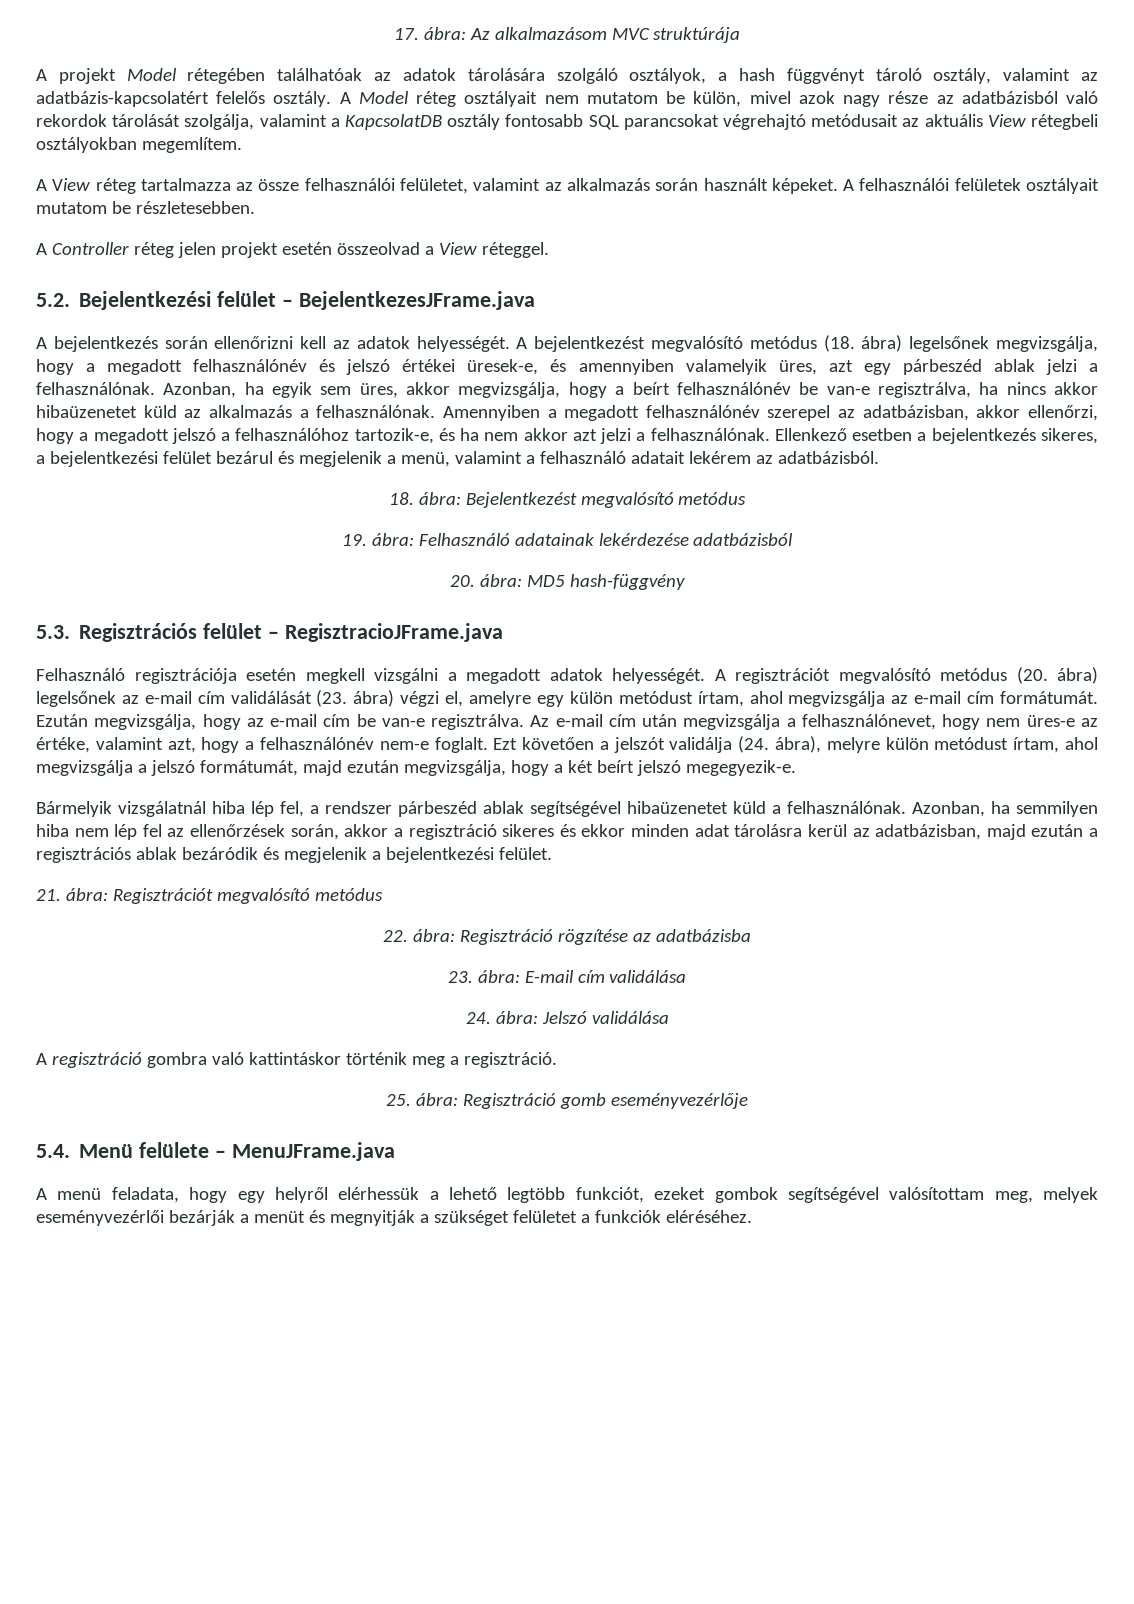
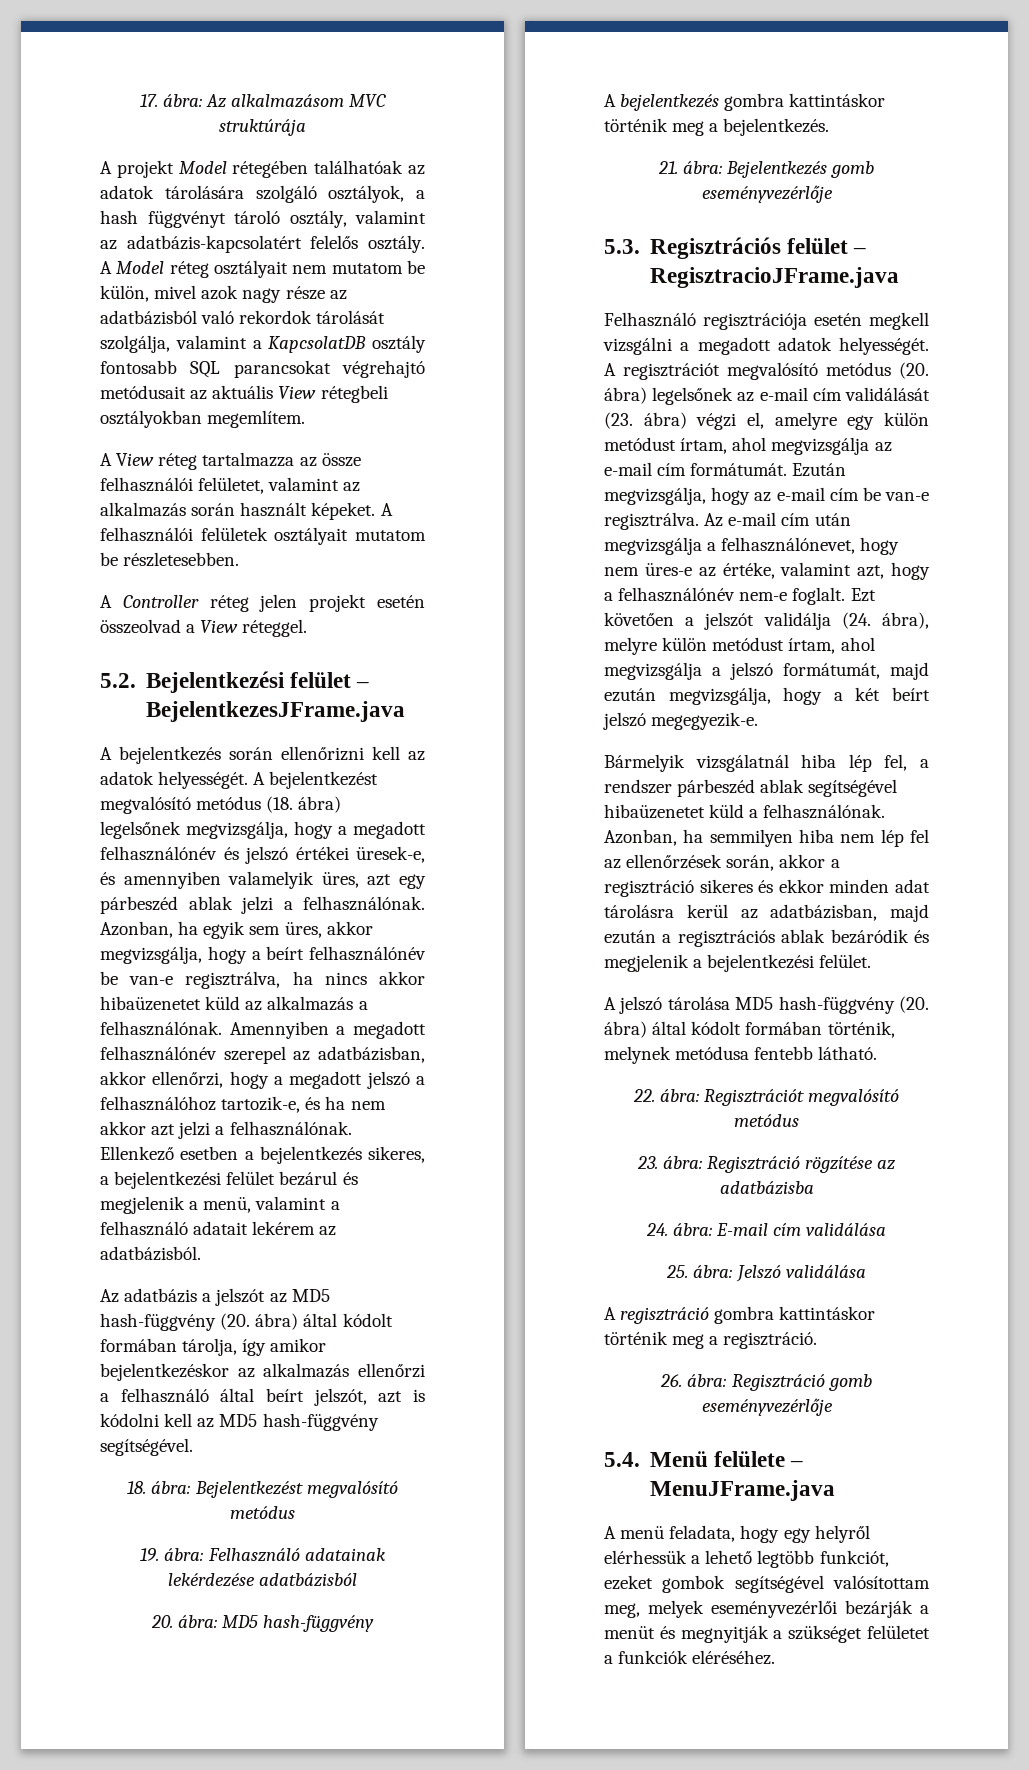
(879, 457) none -> [100,1288,330,1306] [100,1313,393,1331] [100,1338,327,1356] [100,1363,426,1381] [100,1388,425,1406] [100,1413,379,1431] [100,1438,193,1456] // Az adatbázis a jelszót az MD5 hash-függvény (20. ábra) által kódolt formában tárolja, így amikor bejelentkezéskor az alkalmazás ellenőrzi a felhasználó által beírt jelszót, azt is kódolni kell az MD5 hash-függvény segítségével.
(685, 582) none -> [604,93,886,111] [604,118,830,136] [657,161,875,178] [701,185,833,203] // A bejelentkezés gombra kattintáskor történik meg a bejelentkezés. // 21. ábra: Bejelentkezés gomb eseményvezérlője
[36,889,61,901] 21. -> [604,996,929,1014] [604,1021,895,1038] [604,1046,878,1064] [632,1089,655,1102] A jelszó tárolása MD5 hash-függvény (20. ábra) által kódolt formában történik, melynek metódusa fentebb látható. // 22.
[383,930,409,942] 22. -> [636,1156,658,1169] 23.
[447,971,473,983] 23. -> [645,1223,668,1236] 24.
[465,1012,491,1024] 24. -> [666,1265,689,1278] 25.
[211,1052,244,1065] való -> (775, 1315) none
[386,1094,412,1106] 25. -> [660,1374,683,1387] 26.

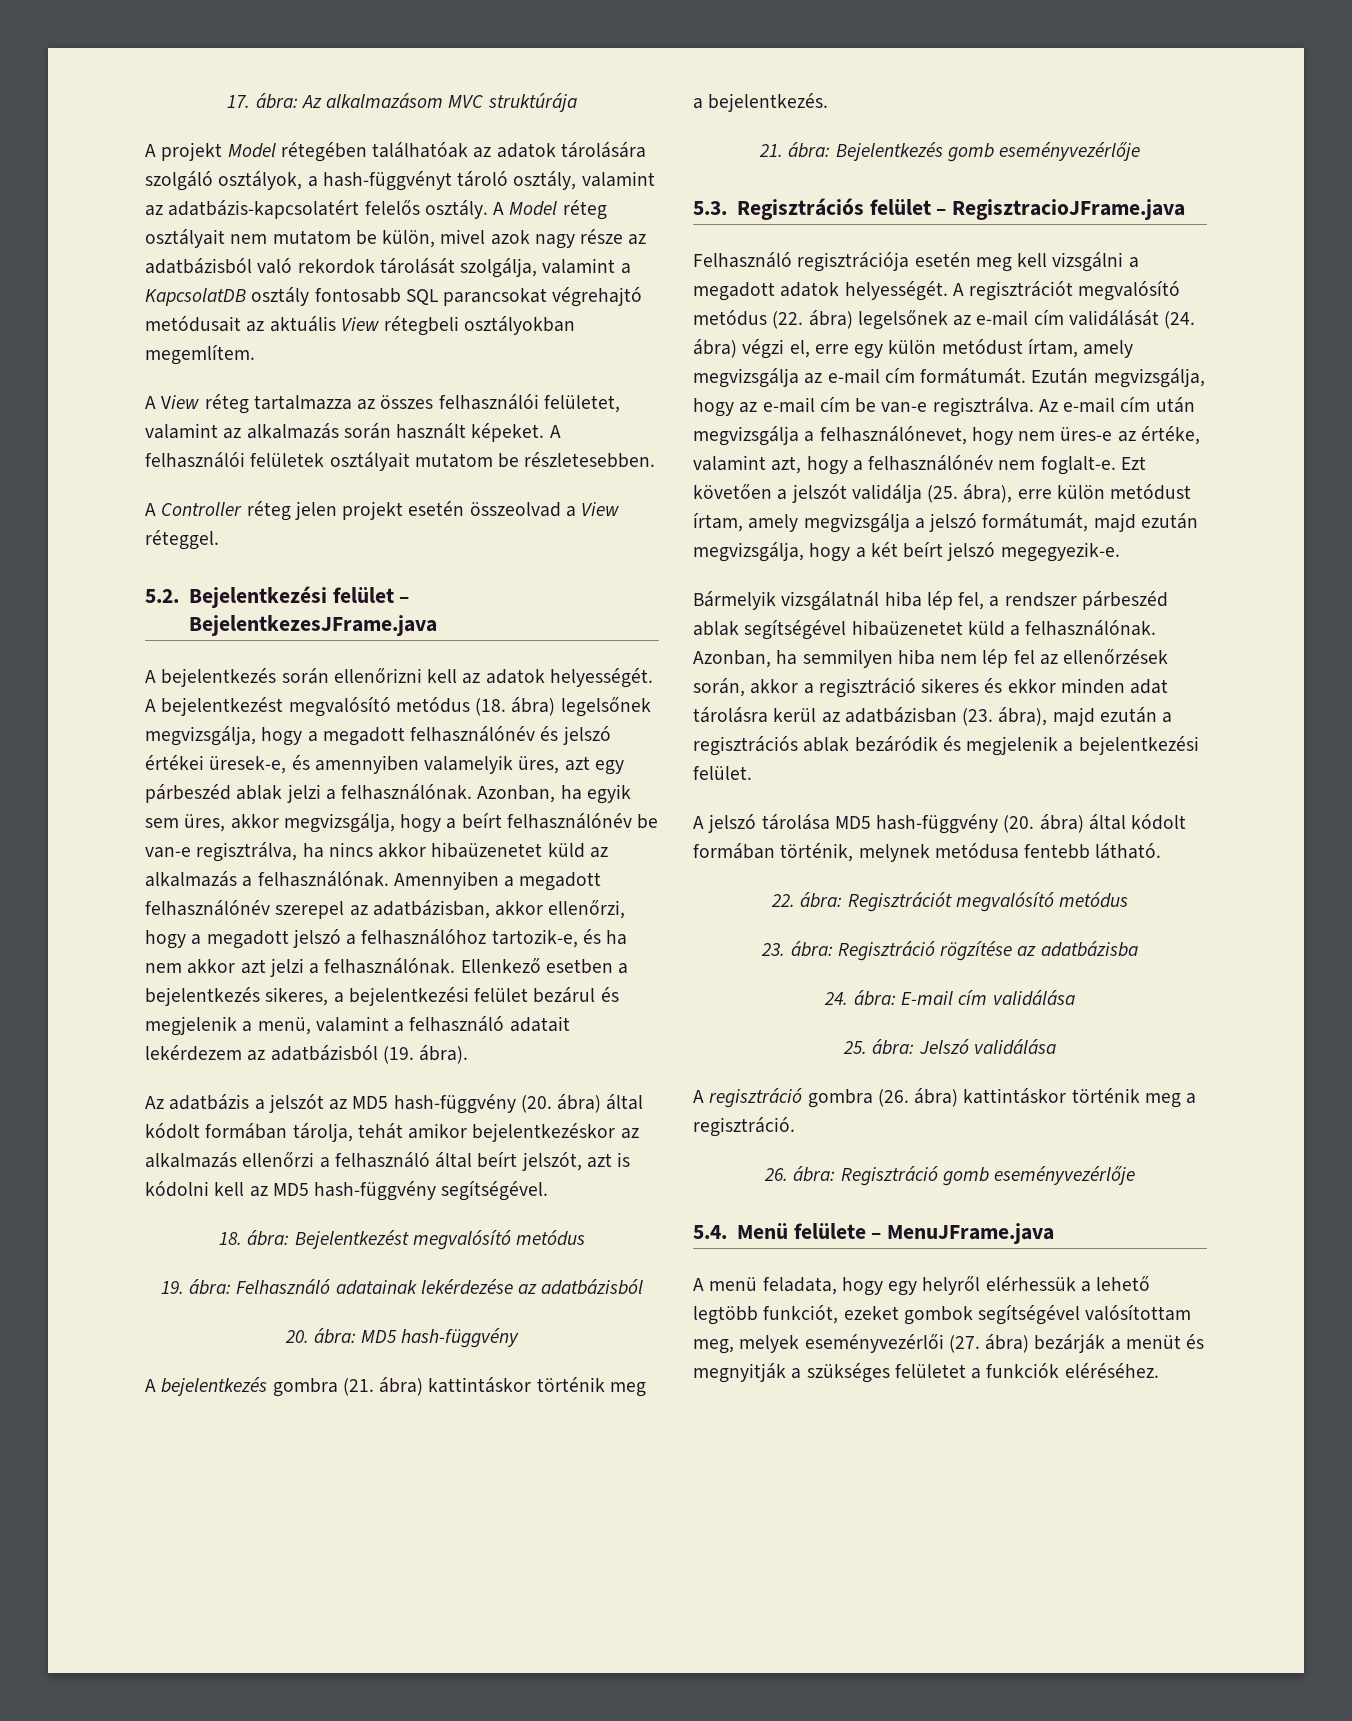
[100,210,226,228] hash függvényt -> [322,171,452,191] hash-függvényt
[321,453,361,467] össze -> [380,395,434,409] összes
[252,1221,337,1236] [100,1246,201,1261] lekérem az adatbázisból. -> [145,1045,469,1064] lekérdezem az adatbázisból (19. ábra).
[242,1339,267,1356] így -> [357,1123,403,1139] tehát
(255, 1580) none -> [518,1284,538,1294] az
(785, 102) none -> [342,1377,424,1396] (21. ábra)
[869,312,929,330] megkell -> [975,253,1048,272] meg kell
[899,362,929,379] (20. -> [772,311,804,329] (22.
[604,412,633,429] (23. -> [1164,311,1196,329] (24.
[774,412,837,430] amelyre -> [814,344,849,354] erre
[732,437,767,451] ahol -> [1083,340,1134,358] amely
[739,587,846,605] nem-e foglalt. -> [998,456,1116,475] nem foglalt-e.
[841,612,929,629] [604,637,875,655] (24. ábra), melyre külön metódust írtam, ahol -> [927,484,1192,503] [693,513,799,532] (25. ábra), erre külön metódust írtam, amely
[770,904,878,921] adatbázisban, -> [844,707,1048,726] adatbázisban (23. ábra),
(775, 1315) none -> [877,1088,959,1107] (26. ábra)
(837, 1609) none -> [948,1334,1030,1353] (27. ábra)
[788,1625,863,1643] szükséget -> [806,1363,890,1383] szükséges

